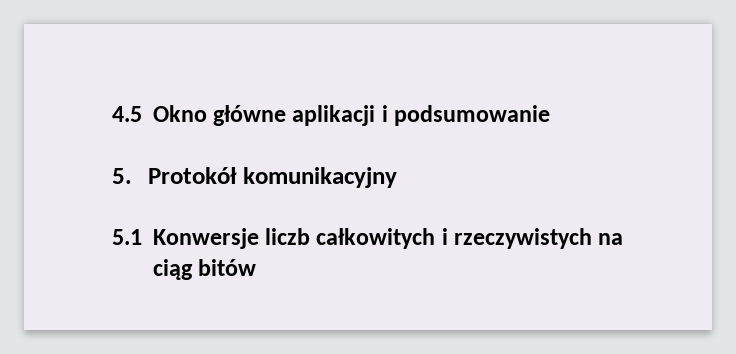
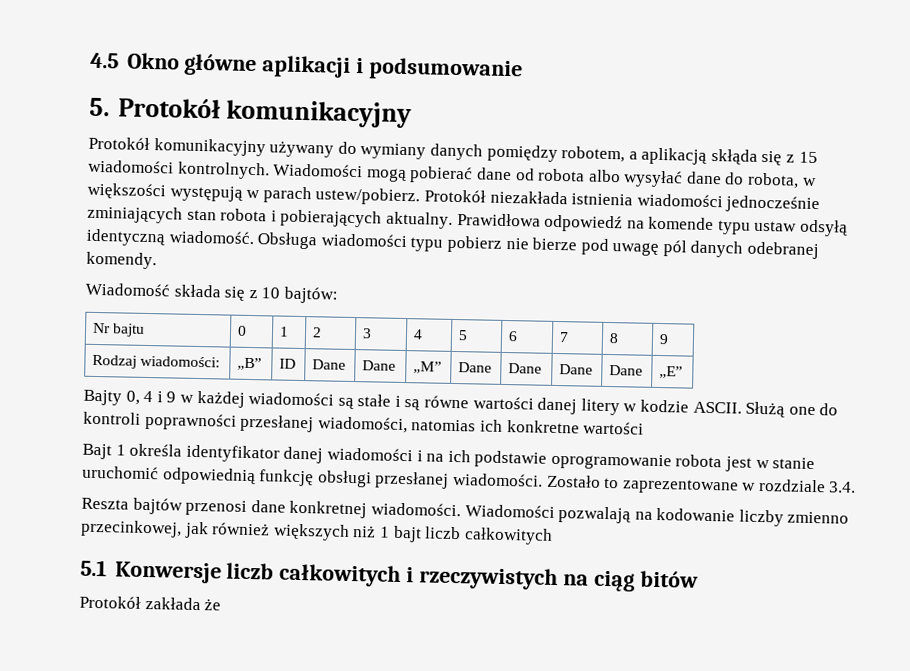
(398, 177) none -> [88,136,818,166] [88,159,817,189] [87,182,821,214] [87,205,849,237] [86,228,820,260] [86,251,157,270] [85,282,338,304] [92,322,146,337] [237,325,248,336] [279,326,290,337] [312,327,323,338] [362,328,373,339] [413,329,424,340] [458,330,469,341] [508,331,519,342] [559,332,570,343] [609,333,620,344] [659,334,670,345] [92,354,221,369] [237,357,263,371] [279,358,297,369] [312,359,347,370] [362,360,397,371] [413,361,443,374] [458,362,493,373] [508,363,543,374] [559,364,594,375] [609,365,644,376] [659,366,684,379] [83,389,839,418] [83,411,645,435] [82,443,816,472] [82,465,857,495] [81,497,850,527] [81,519,553,545] // Protokół komunikacyjny używany do wymiany danych pomiędzy robotem, a aplikacją skłąda się z 15 wiadomości kontrolnych. Wiadomości mogą pobierać dane od robota albo wysyłać dane do robota, w większości występują w parach ustew/pobierz. Protokół niezakłada istnienia wiadomości jednocześnie zminiających stan robota i pobierających aktualny. Prawidłowa odpowiedź na komende typu ustaw odsyłą identyczną wiadomość. Obsługa wiadomości typu pobierz nie bierze pod uwagę pól danych odebranej komendy. // Wiadomość składa się z 10 bajtów: // Nr bajtu | 0 | 1 | 2 | 3 | 4 | 5 | 6 | 7 | 8 | 9 // Rodzaj wiadomości: | „B” | ID | Dane | Dane | „M” | Dane | Dane | Dane | Dane | „E” // Bajty 0, 4 i 9 w każdej wiadomości są stałe i są równe wartości danej litery w kodzie ASCII. Służą one do kontroli poprawności przesłanej wiadomości, natomias ich konkretne wartości // Bajt 1 określa identyfikator danej wiadomości i na ich podstawie oprogramowanie robota jest w stanie uruchomić odpowiednią funkcję obsługi przesłanej wiadomości. Zostało to zaprezentowane w rozdziale 3.4. // Reszta bajtów przenosi dane konkretnej wiadomości. Wiadomości pozwalają na kodowanie liczby zmienno przecinkowej, jak również większych niż 1 bajt liczb całkowitych
(257, 267) none -> [79,595,222,611] // Protokół zakłada że

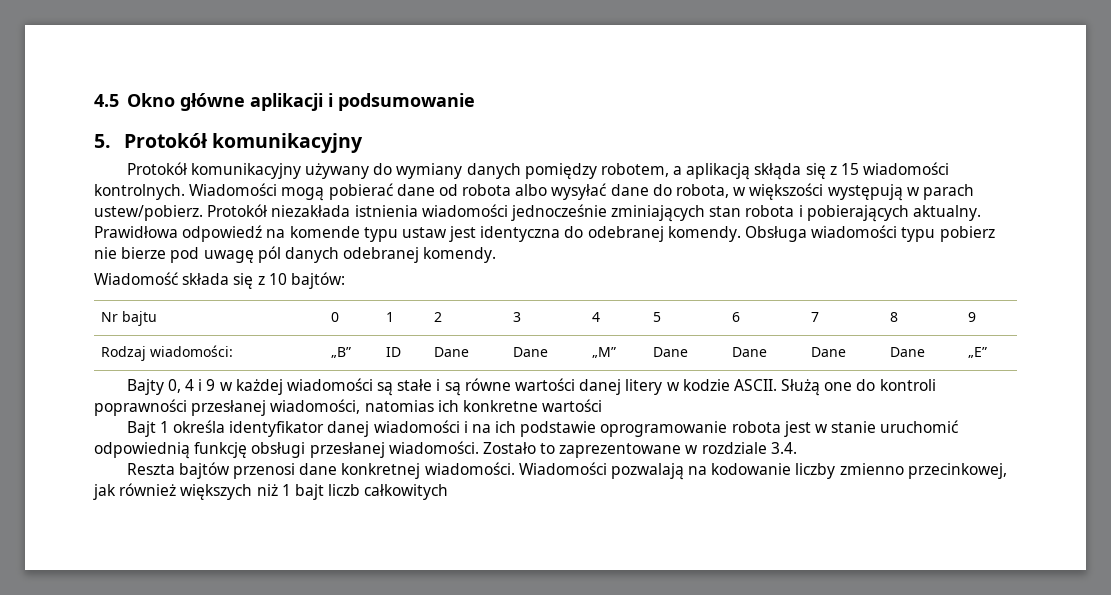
[800,219,849,237] [86,228,254,247] odsyłą identyczną wiadomość. -> [449,226,741,242] jest identyczna do odebranej komendy.
[80,559,700,592] [79,595,222,611] // 5.1 Konwersje liczb całkowitych i rzeczywistych na ciąg bitów // Protokół zakłada że -> (449, 492) none

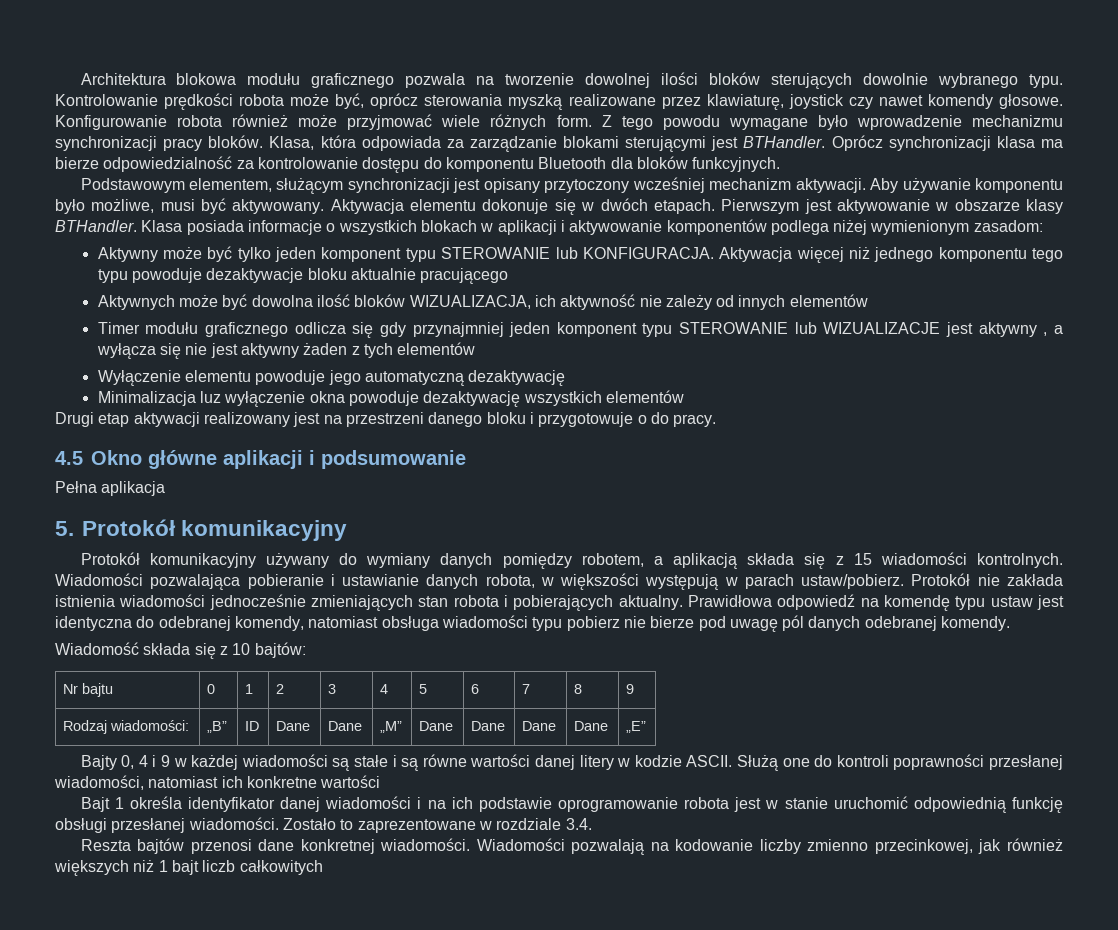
(94, 100) none -> [80,72,1063,89] [55,93,1064,110] [55,114,1063,130] [55,135,1063,152] [55,156,781,173] [80,177,1064,194] [55,198,1064,215] [55,219,1043,235] [97,246,1064,263] [97,268,509,284] [97,294,868,310] [97,322,1064,338] [96,342,476,359] [97,370,566,386] [97,390,684,407] [55,412,717,427] Architektura blokowa modułu graficznego pozwala na tworzenie dowolnej ilości bloków sterujących dowolnie wybranego typu. Kontrolowanie prędkości robota może być, oprócz sterowania myszką realizowane przez klawiaturę, joystick czy nawet komendy głosowe. Konfigurowanie robota również może przyjmować wiele różnych form. Z tego powodu wymagane było wprowadzenie mechanizmu synchronizacji pracy bloków. Klasa, która odpowiada za zarządzanie blokami sterującymi jest BTHandler. Oprócz synchronizacji klasa ma bierze odpowiedzialność za kontrolowanie dostępu do komponentu Bluetooth dla bloków funkcyjnych. // Podstawowym elementem, służącym synchronizacji jest opisany przytoczony wcześniej mechanizm aktywacji. Aby używanie komponentu było możliwe, musi być aktywowany. Aktywacja elementu dokonuje się w dwóch etapach. Pierwszym jest aktywowanie w obszarze klasy BTHandler. Klasa posiada informacje o wszystkich blokach w aplikacji i aktywowanie komponentów podlega niżej wymienionym zasadom: // Aktywny może być tylko jeden komponent typu STEROWANIE lub KONFIGURACJA. Aktywacja więcej niż jednego komponentu tego typu powoduje dezaktywacje bloku aktualnie pracującego // Aktywnych może być dowolna ilość bloków WIZUALIZACJA, ich aktywność nie zależy od innych elementów // Timer modułu graficznego odlicza się gdy przynajmniej jeden komponent typu STEROWANIE lub WIZUALIZACJE jest aktywny , a wyłącza się nie jest aktywny żaden z tych elementów // Wyłączenie elementu powoduje jego automatyczną dezaktywację // Minimalizacja luz wyłączenie okna powoduje dezaktywację wszystkich elementów // Drugi etap aktywacji realizowany jest na przestrzeni danego bloku i przygotowuje o do pracy. //
(475, 102) none -> [55,481,166,496] // Pełna aplikacja
[754,163,802,180] skłąda -> [747,553,795,565] składa
[281,183,672,201] mogą pobierać dane od robota albo wysyłać dane do -> [150,574,479,590] pozwalająca pobieranie i ustawianie danych
[94,204,351,221] ustew/pobierz. Protokół niezakłada -> [801,573,1063,589] ustaw/pobierz. Protokół nie zakłada
[611,205,706,222] zminiających -> [311,595,413,611] zmieniających
[289,226,360,238] komende -> [884,595,951,611] komendę
[667,226,808,242] komendy. Obsługa -> [234,616,439,631] komendy, natomiast obsługa
[364,400,434,412] natomias -> [148,776,219,788] natomiast

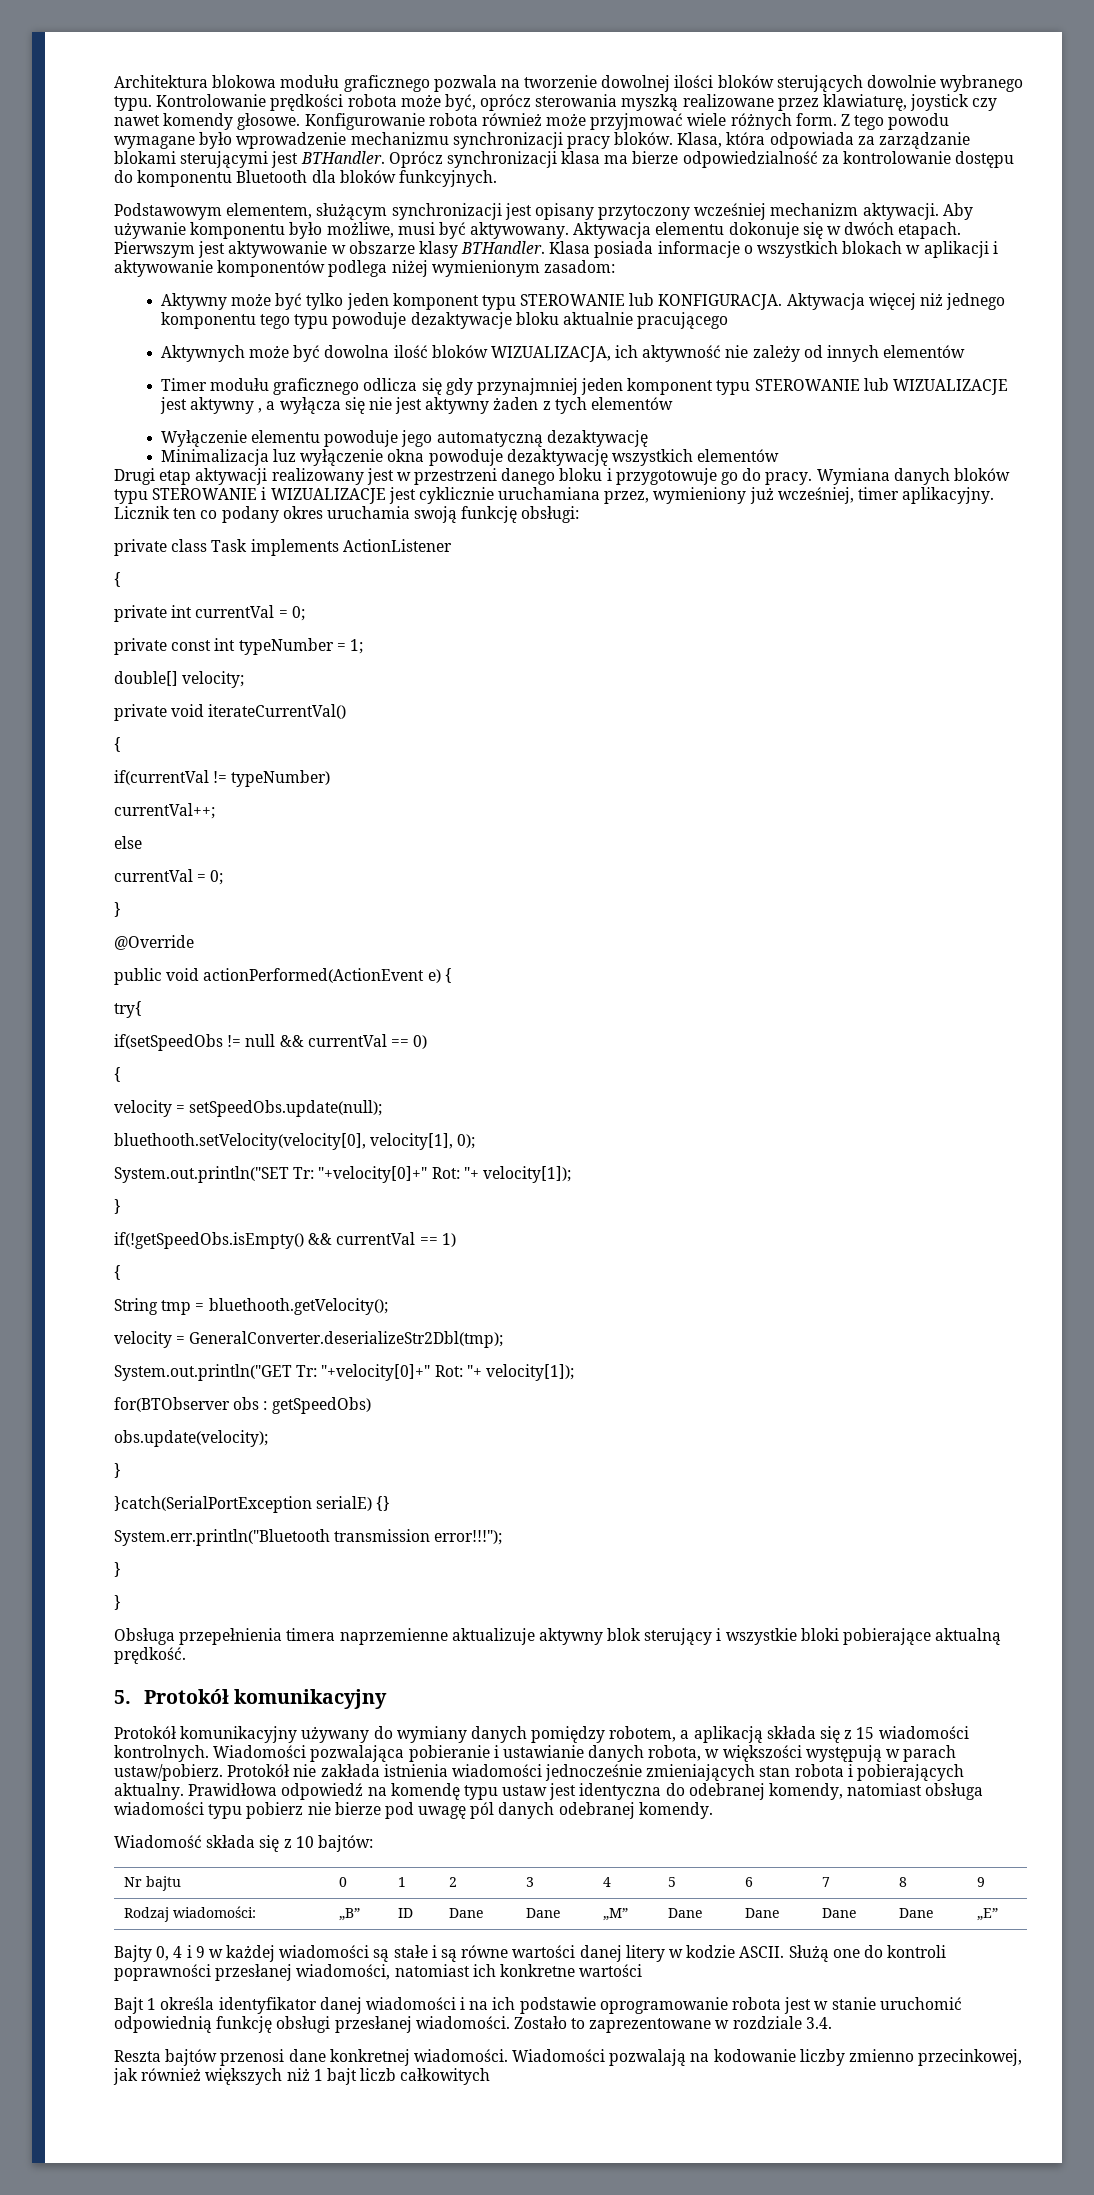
[323,415,342,424] na -> [396,472,411,481] w
[637,415,647,424] o -> [721,472,739,485] go
[55,450,466,469] [55,481,166,496] // 4.5 Okno główne aplikacji i podsumowanie // Pełna aplikacja -> [816,468,1010,485] [114,487,995,504] [114,506,580,523] [114,539,452,556] [114,572,121,587] [114,605,305,622] [114,638,363,655] [114,671,245,688] [114,704,347,721] [114,737,121,752] [114,770,331,787] [114,803,215,819] [114,836,142,849] [114,869,224,885] [114,902,121,917] [114,935,194,950] [114,968,452,985] [114,1001,142,1018] [114,1034,428,1051] [114,1067,121,1082] [114,1100,383,1117] [114,1133,476,1150] [114,1166,571,1183] [114,1199,121,1214] [114,1232,456,1249] [114,1265,121,1280] [114,1298,388,1315] [114,1331,504,1348] [114,1364,574,1381] [114,1397,371,1414] [114,1430,268,1447] [114,1463,121,1478] [114,1496,391,1513] [114,1529,503,1546] [114,1562,121,1577] [114,1595,121,1610] [114,1628,1002,1645] [114,1647,186,1664] Wymiana danych bloków typu STEROWANIE i WIZUALIZACJE jest cyklicznie uruchamiana przez, wymieniony już wcześniej, timer aplikacyjny. Licznik ten co podany okres uruchamia swoją funkcję obsługi: // private class Task implements ActionListener // { // private int currentVal = 0; // private const int typeNumber = 1; // double[] velocity; // private void iterateCurrentVal() // { // if(currentVal != typeNumber) // currentVal++; // else // currentVal = 0; // } // @Override // public void actionPerformed(ActionEvent e) { // try{ // if(setSpeedObs != null && currentVal == 0) // { // velocity = setSpeedObs.update(null); // bluethooth.setVelocity(velocity[0], velocity[1], 0); // System.out.println("SET Tr: "+velocity[0]+" Rot: "+ velocity[1]); // } // if(!getSpeedObs.isEmpty() && currentVal == 1) // { // String tmp = bluethooth.getVelocity(); // velocity = GeneralConverter.deserializeStr2Dbl(tmp); // System.out.println("GET Tr: "+velocity[0]+" Rot: "+ velocity[1]); // for(BTObserver obs : getSpeedObs) // obs.update(velocity); // } // }catch(SerialPortException serialE) {} // System.err.println("Bluetooth transmission error!!!"); // } // } // Obsługa przepełnienia timera naprzemienne aktualizuje aktywny blok sterujący i wszystkie bloki pobierające aktualną prędkość.

